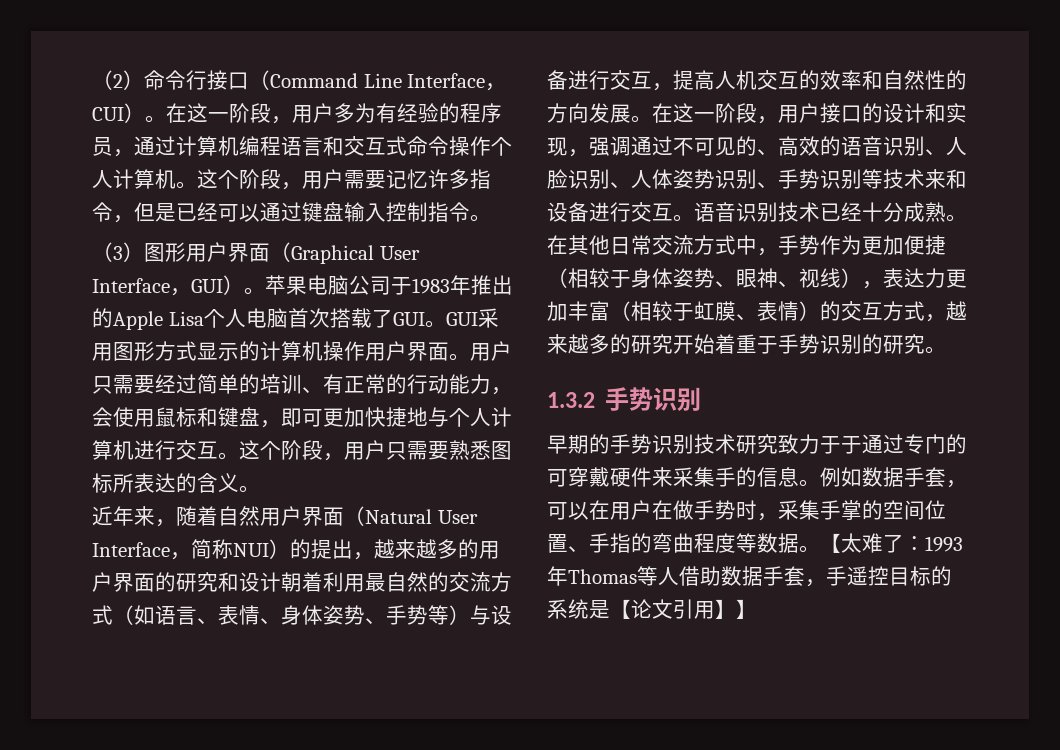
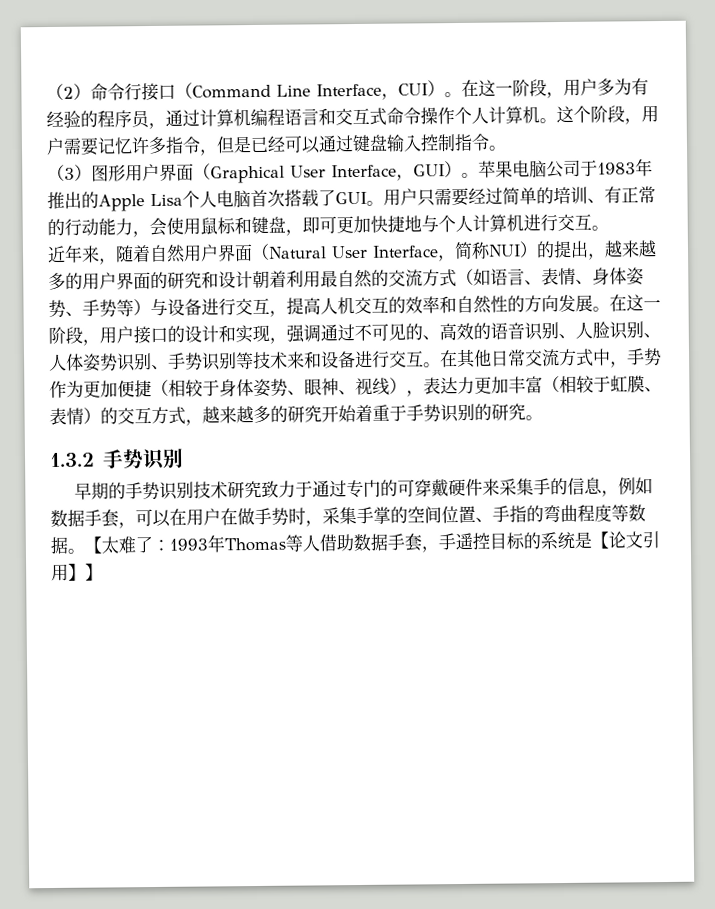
[445,308,499,328] [92,341,470,361] GUI采用图形方式显示的计算机操作用户界面。 -> (384, 203) none
[239,440,512,461] [92,473,260,493] 这个阶段，用户只需要熟悉图标所表达的含义。 -> (609, 228) none
[694,202,967,222] 语音识别技术已经十分成熟。 -> (441, 365) none
[841,436,862,454] 于 -> (314, 489) none
[799,479,820,487] 。 -> [601,490,620,497] ，

